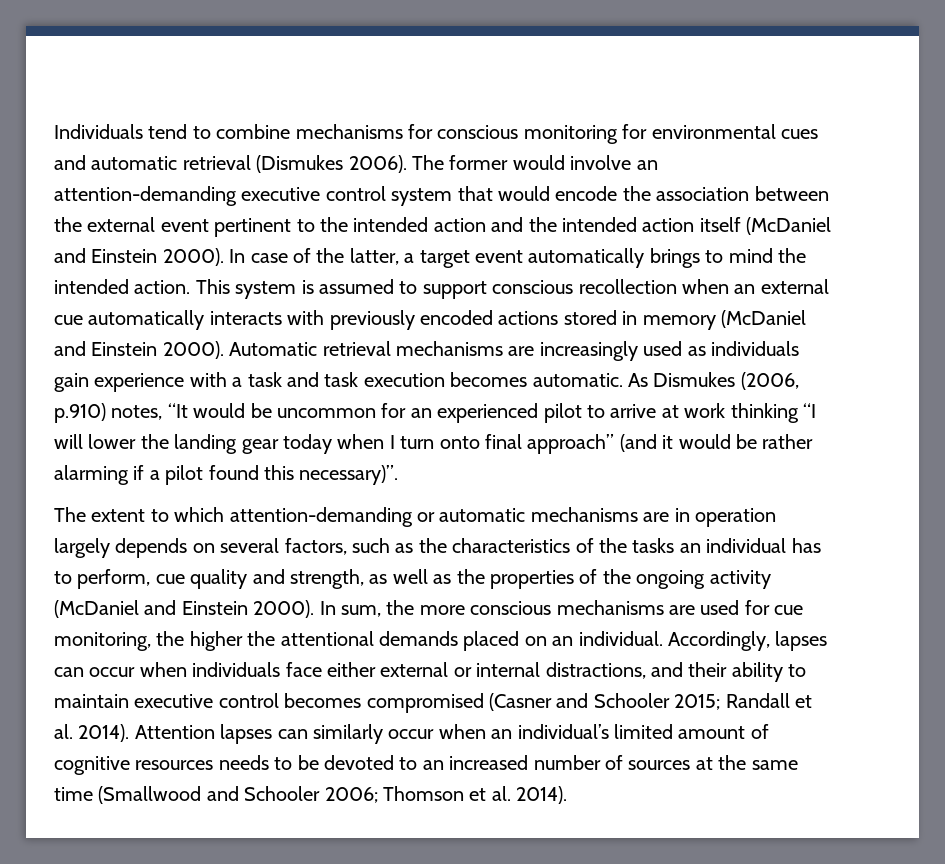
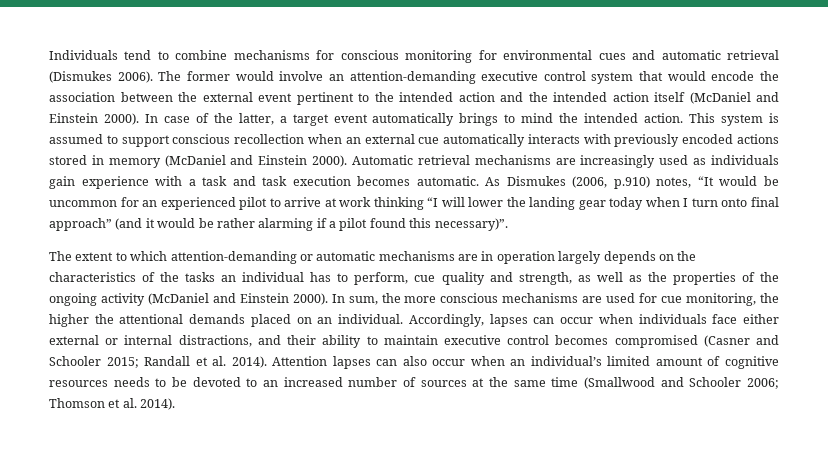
[220,538,414,555] several factors, such as -> (674, 257) none
[313,724,383,744] similarly -> [402,356,427,366] also

